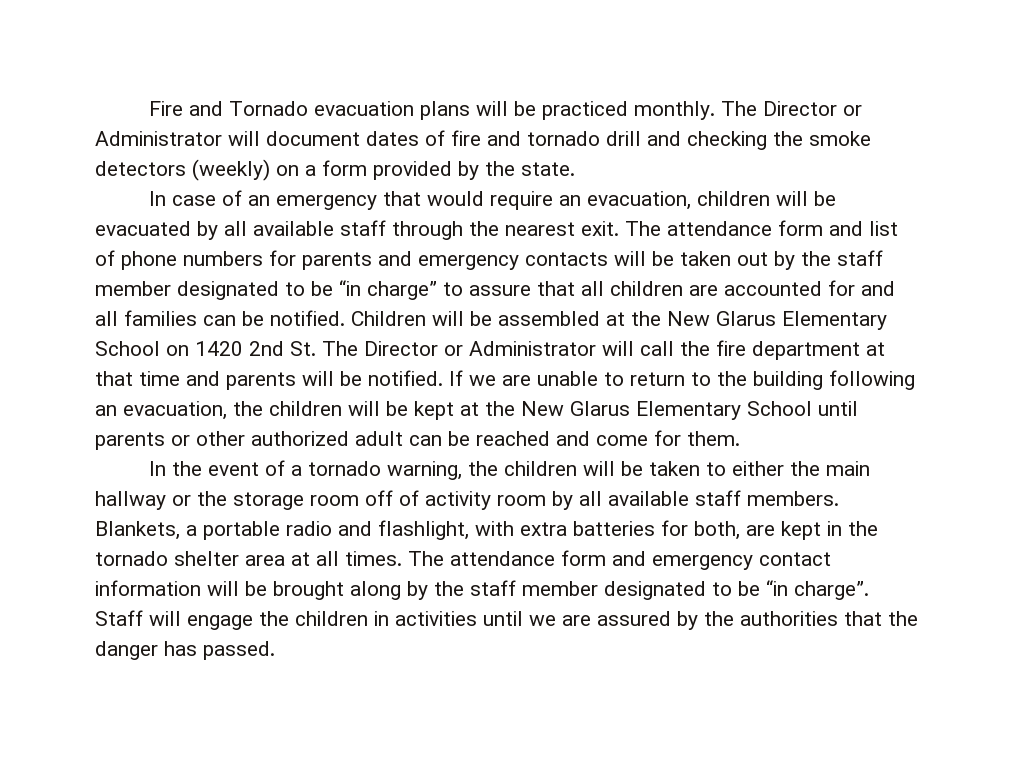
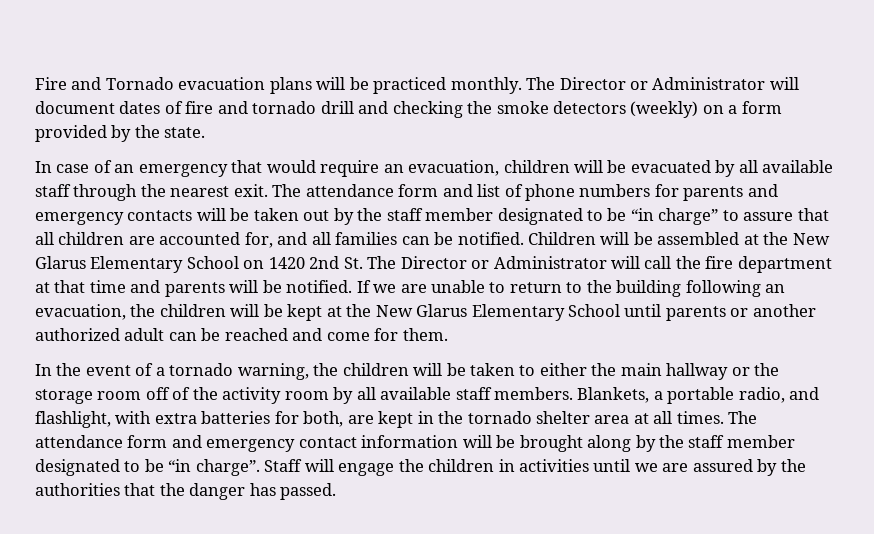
[828,280,855,296] for -> [244,232,273,248] for,
[196,431,245,446] other -> [752,304,816,317] another
(419, 498) none -> [192,387,218,400] the
[286,521,332,536] radio -> [738,387,785,403] radio,

